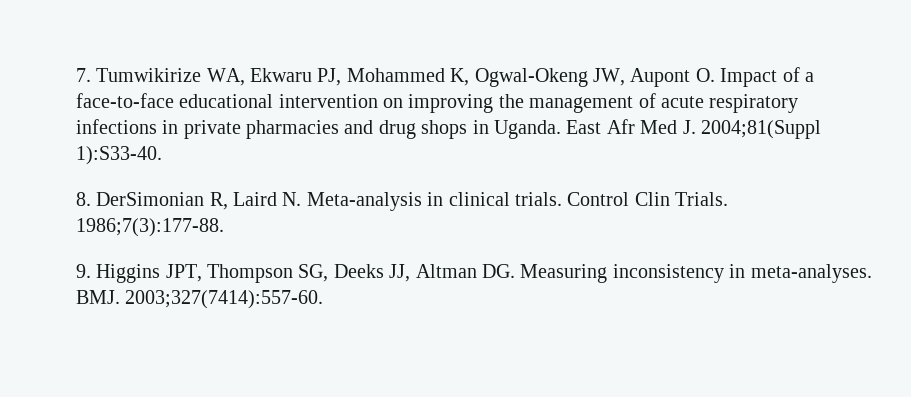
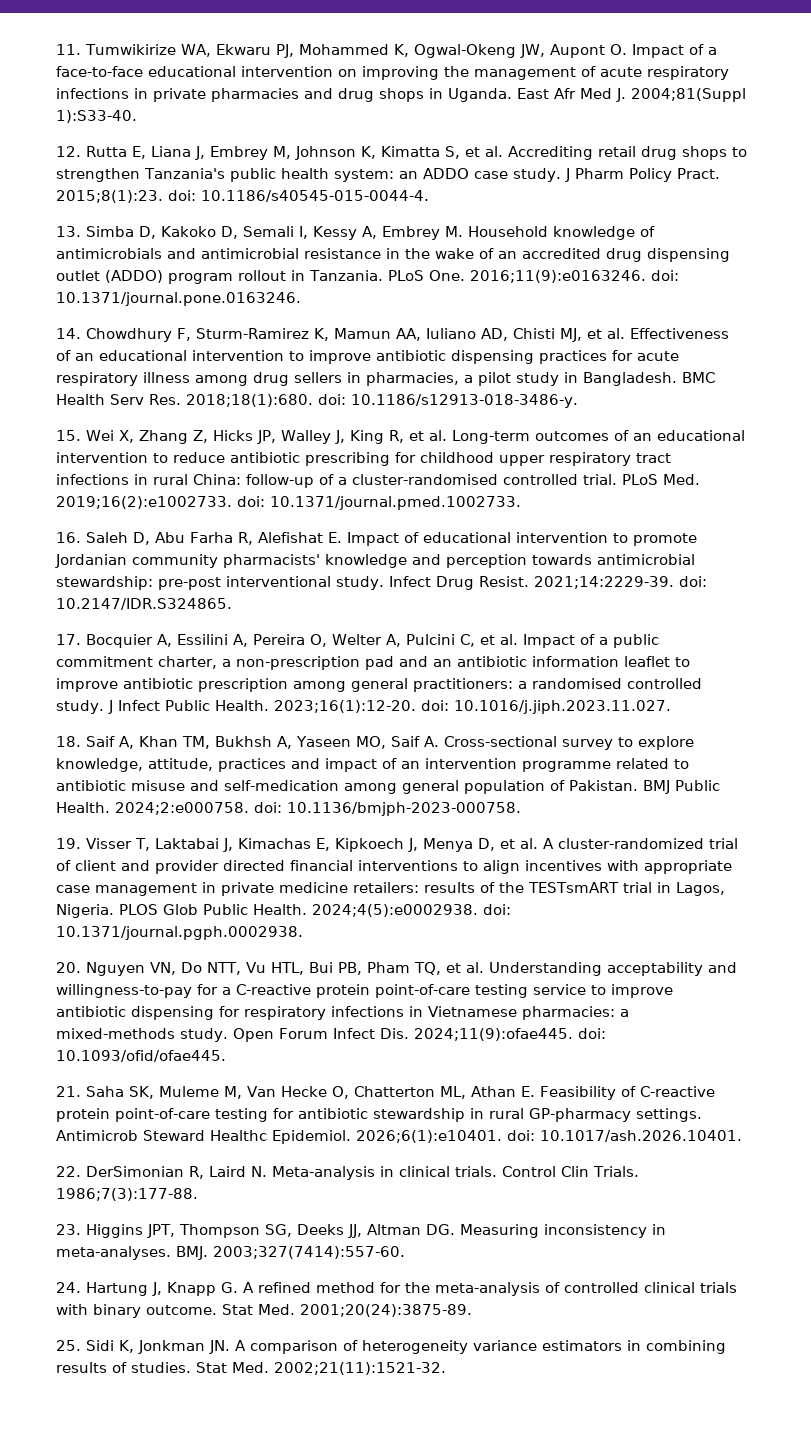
[75,68,91,82] 7. -> [56,44,82,55] 11.
[75,192,91,206] 8. -> [56,146,748,160] [56,168,721,182] [56,190,430,203] [56,226,656,240] [56,248,731,262] [56,270,680,284] [56,292,302,306] [56,328,730,342] [56,350,680,364] [56,372,716,386] [56,394,579,408] [56,430,746,444] [56,452,672,466] [56,474,701,488] [56,496,522,510] [56,532,698,546] [55,554,696,568] [56,576,708,590] [56,598,233,610] [56,634,660,648] [56,656,691,670] [56,678,703,692] [56,700,672,714] [56,736,695,750] [56,758,690,772] [56,780,721,794] [56,802,522,816] [56,838,739,852] [56,860,733,874] [56,882,726,896] [56,904,512,918] [56,926,304,940] [56,962,738,976] [56,984,674,998] [56,1006,630,1020] [56,1028,607,1042] [56,1050,227,1062] [56,1086,716,1100] [56,1108,703,1122] [56,1130,743,1144] [56,1166,82,1177] 12. Rutta E, Liana J, Embrey M, Johnson K, Kimatta S, et al. Accrediting retail drug shops to strengthen Tanzania's public health system: an ADDO case study. J Pharm Policy Pract. 2015;8(1):23. doi: 10.1186/s40545-015-0044-4. // 13. Simba D, Kakoko D, Semali I, Kessy A, Embrey M. Household knowledge of antimicrobials and antimicrobial resistance in the wake of an accredited drug dispensing outlet (ADDO) program rollout in Tanzania. PLoS One. 2016;11(9):e0163246. doi: 10.1371/journal.pone.0163246. // 14. Chowdhury F, Sturm-Ramirez K, Mamun AA, Iuliano AD, Chisti MJ, et al. Effectiveness of an educational intervention to improve antibiotic dispensing practices for acute respiratory illness among drug sellers in pharmacies, a pilot study in Bangladesh. BMC Health Serv Res. 2018;18(1):680. doi: 10.1186/s12913-018-3486-y. // 15. Wei X, Zhang Z, Hicks JP, Walley J, King R, et al. Long-term outcomes of an educational intervention to reduce antibiotic prescribing for childhood upper respiratory tract infections in rural China: follow-up of a cluster-randomised controlled trial. PLoS Med. 2019;16(2):e1002733. doi: 10.1371/journal.pmed.1002733. // 16. Saleh D, Abu Farha R, Alefishat E. Impact of educational intervention to promote Jordanian community pharmacists' knowledge and perception towards antimicrobial stewardship: pre-post interventional study. Infect Drug Resist. 2021;14:2229-39. doi: 10.2147/IDR.S324865. // 17. Bocquier A, Essilini A, Pereira O, Welter A, Pulcini C, et al. Impact of a public commitment charter, a non-prescription pad and an antibiotic information leaflet to improve antibiotic prescription among general practitioners: a randomised controlled study. J Infect Public Health. 2023;16(1):12-20. doi: 10.1016/j.jiph.2023.11.027. // 18. Saif A, Khan TM, Bukhsh A, Yaseen MO, Saif A. Cross-sectional survey to explore knowledge, attitude, practices and impact of an intervention programme related to antibiotic misuse and self-medication among general population of Pakistan. BMJ Public Health. 2024;2:e000758. doi: 10.1136/bmjph-2023-000758. // 19. Visser T, Laktabai J, Kimachas E, Kipkoech J, Menya D, et al. A cluster-randomized trial of client and provider directed financial interventions to align incentives with appropriate case management in private medicine retailers: results of the TESTsmART trial in Lagos, Nigeria. PLOS Glob Public Health. 2024;4(5):e0002938. doi: 10.1371/journal.pgph.0002938. // 20. Nguyen VN, Do NTT, Vu HTL, Bui PB, Pham TQ, et al. Understanding acceptability and willingness-to-pay for a C-reactive protein point-of-care testing service to improve antibiotic dispensing for respiratory infections in Vietnamese pharmacies: a mixed-methods study. Open Forum Infect Dis. 2024;11(9):ofae445. doi: 10.1093/ofid/ofae445. // 21. Saha SK, Muleme M, Van Hecke O, Chatterton ML, Athan E. Feasibility of C-reactive protein point-of-care testing for antibiotic stewardship in rural GP-pharmacy settings. Antimicrob Steward Healthc Epidemiol. 2026;6(1):e10401. doi: 10.1017/ash.2026.10401. // 22.
[75,264,91,278] 9. -> [56,1224,82,1235] 23.
(324, 299) none -> [56,1282,738,1296] [56,1304,473,1318] [56,1340,727,1354] [56,1362,447,1375] // 24. Hartung J, Knapp G. A refined method for the meta-analysis of controlled clinical trials with binary outcome. Stat Med. 2001;20(24):3875-89. // 25. Sidi K, Jonkman JN. A comparison of heterogeneity variance estimators in combining results of studies. Stat Med. 2002;21(11):1521-32.

